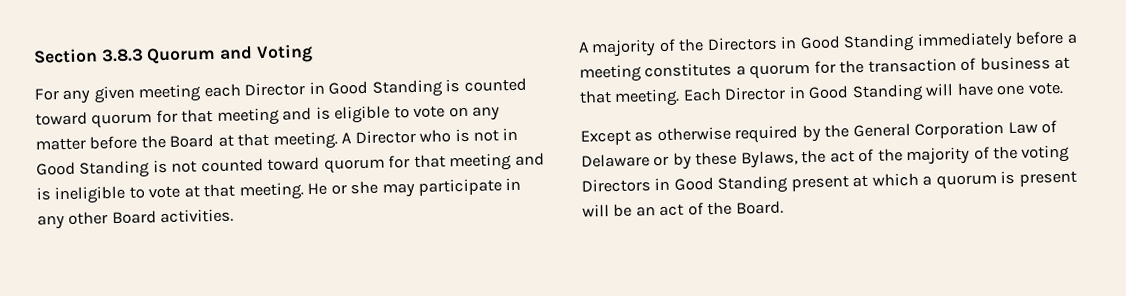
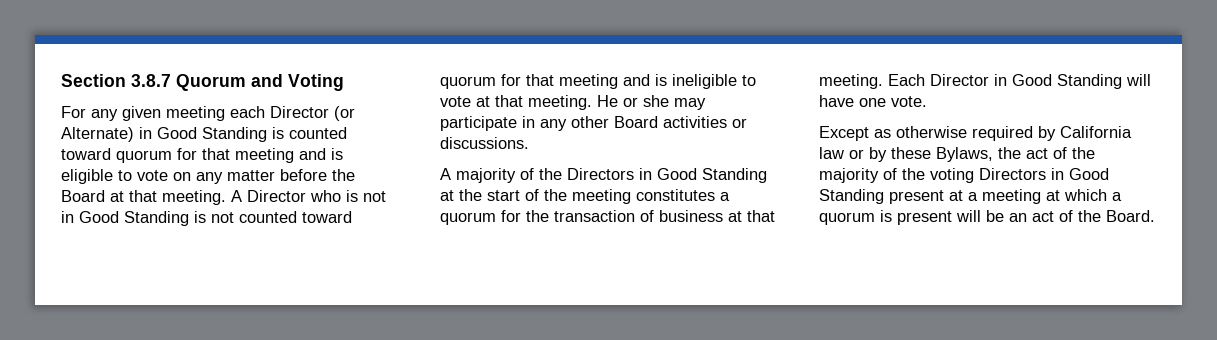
[100,48,144,63] 3.8.3 -> [131,74,171,87] 3.8.7
(306, 89) none -> [334,106,355,121] [61,127,134,142] (or Alternate)
[160,208,235,224] activities. -> [663,116,747,128] [440,137,529,149] activities or discussions.
[916,30,1078,51] immediately before a -> [440,189,567,201] at the start of the
[824,120,1058,139] [581,153,650,168] the General Corporation Law of Delaware -> [1060,126,1132,138] [819,147,844,159] California law
(869, 181) none -> [968,189,1060,204] a meeting at

